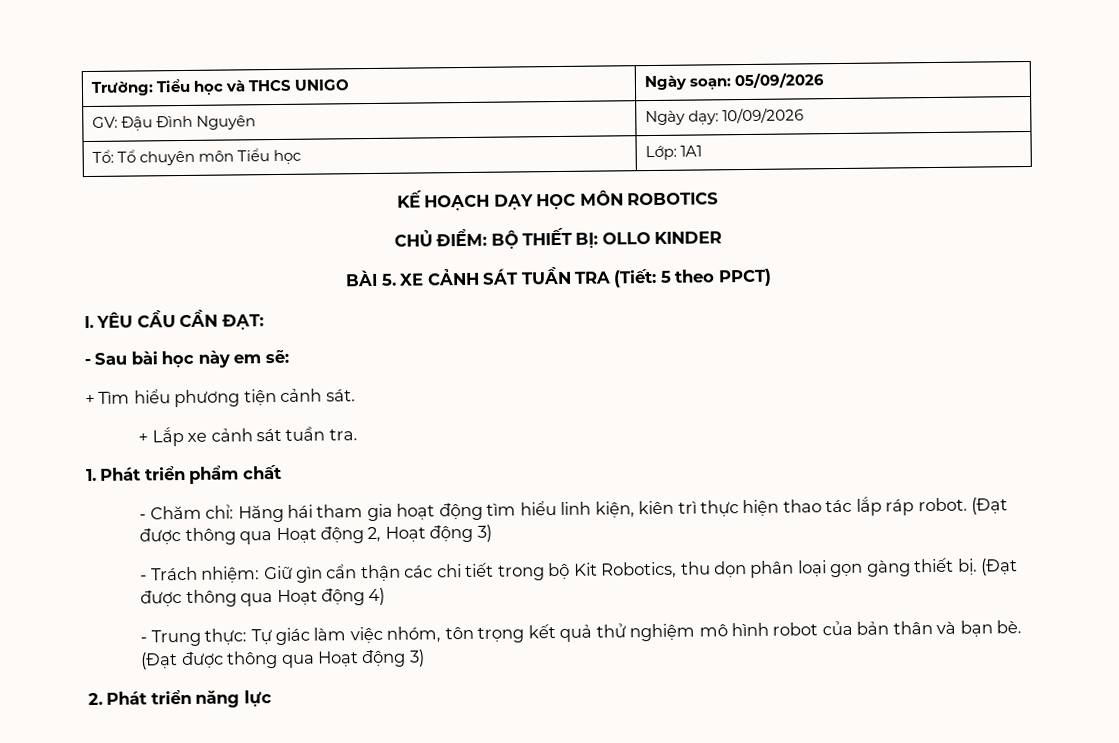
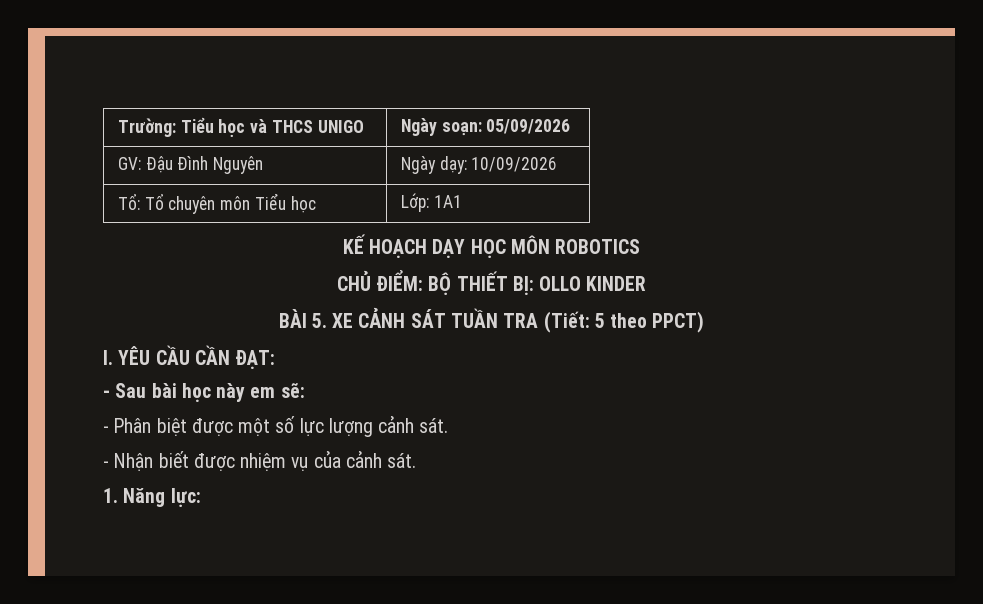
[85,388,356,408] [138,426,358,447] [86,464,282,484] [139,496,1009,523] [139,524,492,545] [140,557,1019,583] [140,587,386,607] [140,620,1023,647] [140,649,425,670] [88,689,272,708] + Tìm hiểu phương tiện cảnh sát. // + Lắp xe cảnh sát tuần tra. // 1. Phát triển phẩm chất // - Chăm chỉ: Hăng hái tham gia hoạt động tìm hiểu linh kiện, kiên trì thực hiện thao tác lắp ráp robot. (Đạt được thông qua Hoạt động 2, Hoạt động 3) // - Trách nhiệm: Giữ gìn cẩn thận các chi tiết trong bộ Kit Robotics, thu dọn phân loại gọn gàng thiết bị. (Đạt được thông qua Hoạt động 4) // - Trung thực: Tự giác làm việc nhóm, tôn trọng kết quả thử nghiệm mô hình robot của bản thân và bạn bè. (Đạt được thông qua Hoạt động 3) // 2. Phát triển năng lực -> [103,416,449,437] [103,451,417,471] [103,488,201,507] - Phân biệt được một số lực lượng cảnh sát. // - Nhận biết được nhiệm vụ của cảnh sát. // 1. Năng lực:

